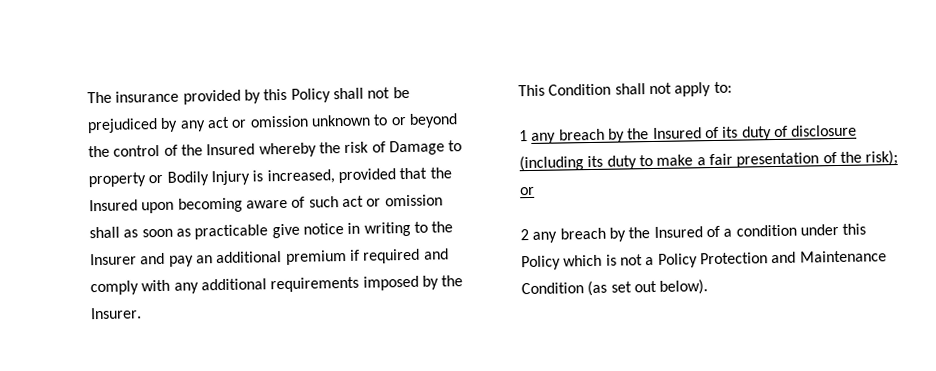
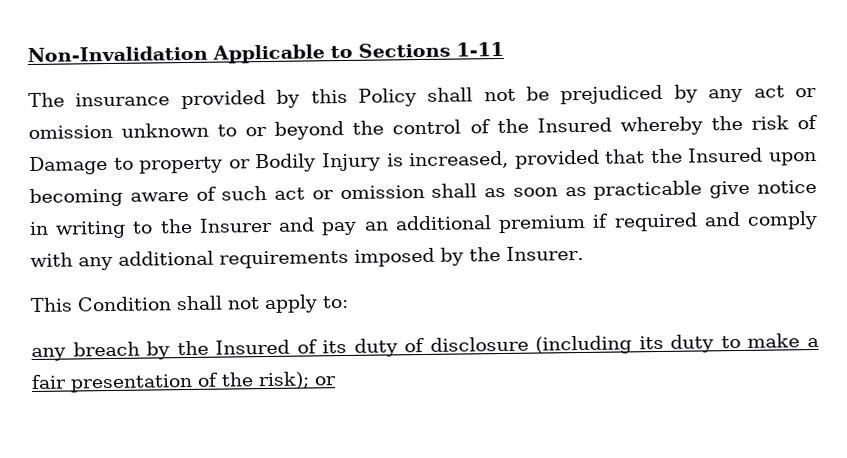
(87, 97) none -> [27,41,504,64] Non-Invalidation Applicable to Sections 1-11 //
[519,130,528,142] 1 -> (348, 302) none
[520,223,867,243] [521,250,887,271] [521,279,709,297] // 2 any breach by the Insured of a condition under this Policy which is not a Policy Protection and Maintenance Condition (as set out below). -> (336, 381) none

